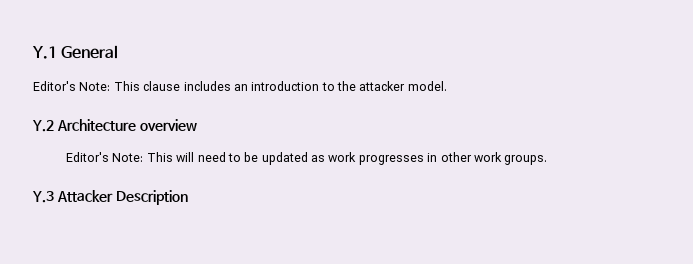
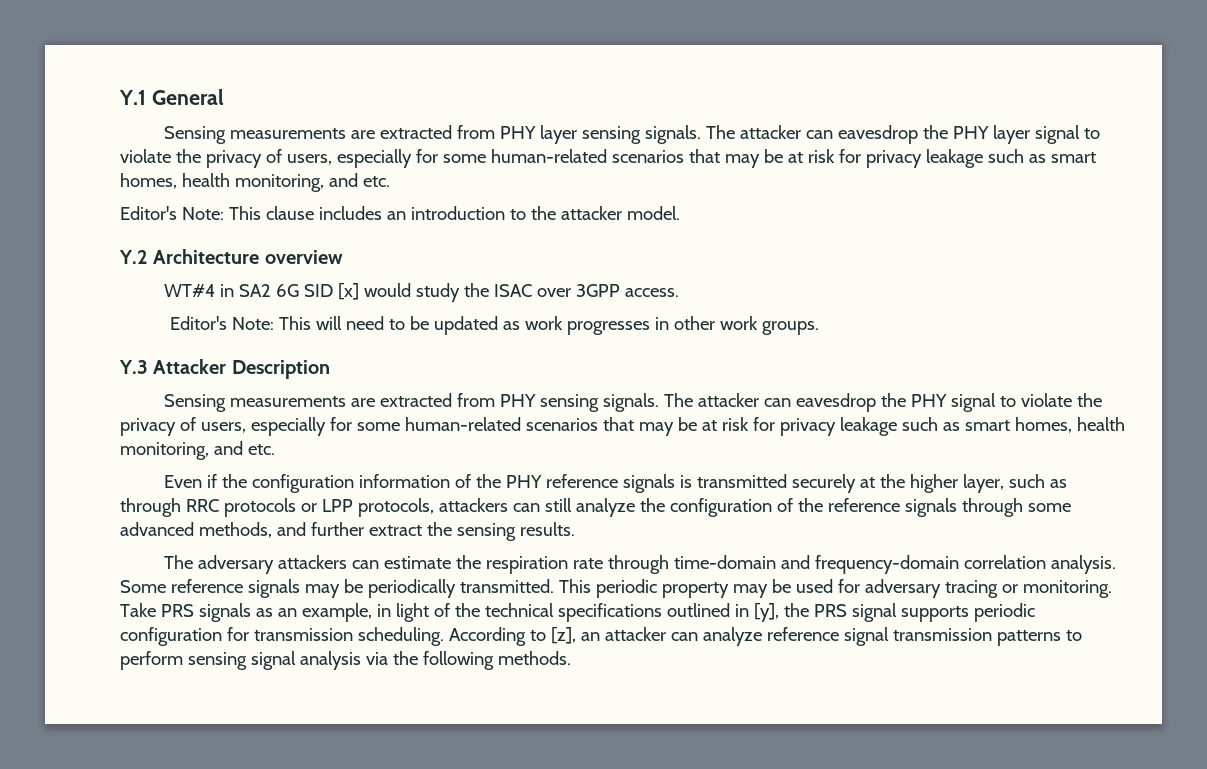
(119, 52) none -> [164,125,1101,144] [120,149,1096,168] [120,173,390,192] // Sensing measurements are extracted from PHY layer sensing signals. The attacker can eavesdrop the PHY layer signal to violate the privacy of users, especially for some human-related scenarios that may be at risk for privacy leakage such as smart homes, health monitoring, and etc.
(197, 125) none -> [164,283,680,302] // WT#4 in SA2 6G SID [x] would study the ISAC over 3GPP access.
(188, 197) none -> [164,393,1103,412] [120,417,1125,436] [120,441,275,460] [164,474,1068,493] [120,498,1071,517] [120,522,575,541] [164,555,1117,574] [120,579,1112,598] [120,603,1035,622] [120,627,1082,646] [120,651,571,670] // Sensing measurements are extracted from PHY sensing signals. The attacker can eavesdrop the PHY signal to violate the privacy of users, especially for some human-related scenarios that may be at risk for privacy leakage such as smart homes, health monitoring, and etc. // Even if the configuration information of the PHY reference signals is transmitted securely at the higher layer, such as through RRC protocols or LPP protocols, attackers can still analyze the configuration of the reference signals through some advanced methods, and further extract the sensing results. // The adversary attackers can estimate the respiration rate through time-domain and frequency-domain correlation analysis. Some reference signals may be periodically transmitted. This periodic property may be used for adversary tracing or monitoring. Take PRS signals as an example, in light of the technical specifications outlined in [y], the PRS signal supports periodic configuration for transmission scheduling. According to [z], an attacker can analyze reference signal transmission patterns to perform sensing signal analysis via the following methods.

